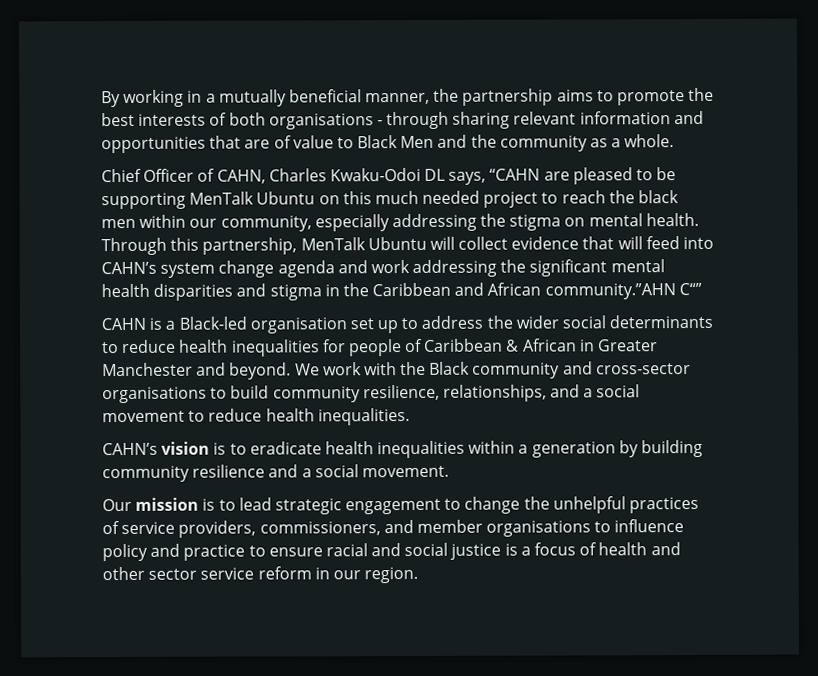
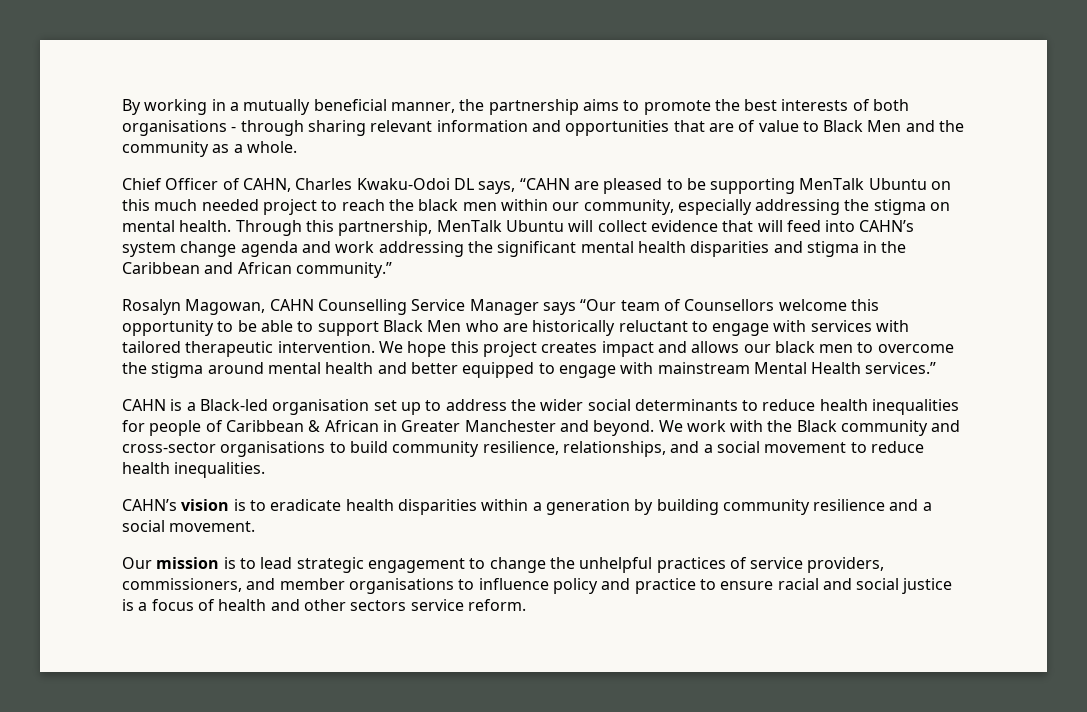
[544,282,702,300] community.”AHN C“” -> [295,262,392,278] [122,299,879,315] [122,320,910,336] [122,341,954,357] [122,362,937,378] community.” // Rosalyn Magowan, CAHN Counselling Service Manager says “Our team of Counsellors welcome this opportunity to be able to support Black Men who are historically reluctant to engage with services with tailored therapeutic intervention. We hope this project creates impact and allows our black men to overcome the stigma around mental health and better equipped to engage with mainstream Mental Health services.”
[377,440,466,459] inequalities -> [397,499,477,515] disparities
[148,566,419,584] sector service reform in our region. -> [350,599,526,611] sectors service reform.

